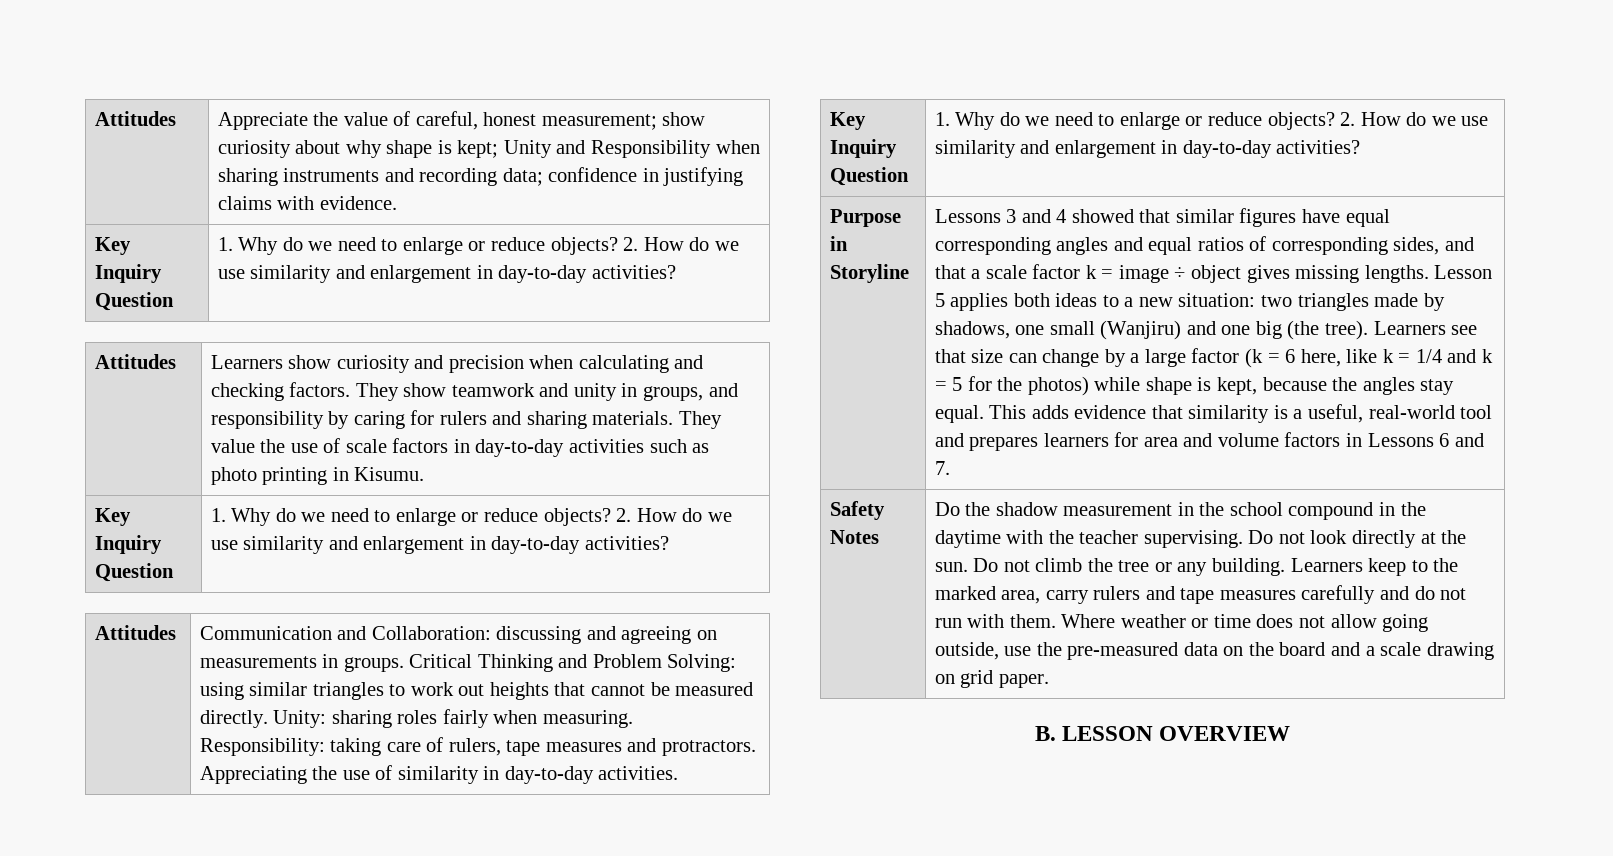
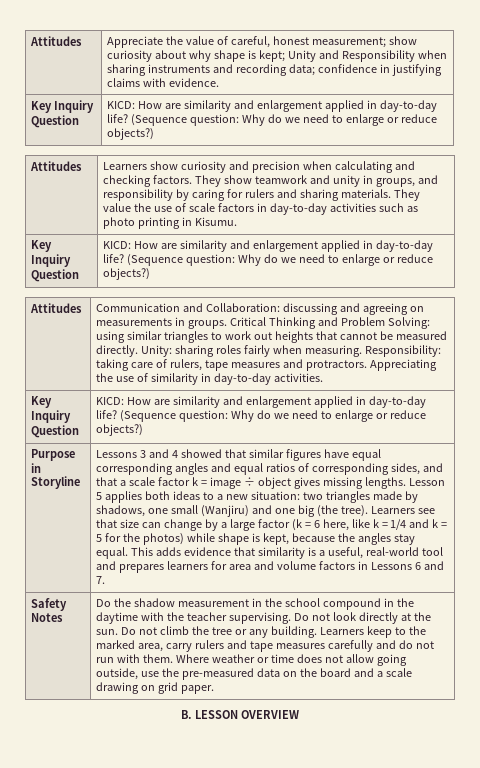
[217,237,739,255] [217,265,676,283] 1. Why do we need to enlarge or reduce objects? 2. How do we use similarity and enlargement in day-to-day activities? -> [106,100,437,112] [106,114,437,126] [106,128,154,140] KICD: How are similarity and enlargement applied in day-to-day life? (Sequence question: Why do we need to enlarge or reduce objects?)
[210,508,732,526] [210,536,669,554] 1. Why do we need to enlarge or reduce objects? 2. How do we use similarity and enlargement in day-to-day activities? -> [102,240,433,252] [102,254,433,266] [102,268,150,280] KICD: How are similarity and enlargement applied in day-to-day life? (Sequence question: Why do we need to enlarge or reduce objects?)
[934,112,1489,130] [934,140,1361,158] 1. Why do we need to enlarge or reduce objects? 2. How do we use similarity and enlargement in day-to-day activities? -> [95,396,426,408] [95,410,426,422] [95,424,143,436] KICD: How are similarity and enlargement applied in day-to-day life? (Sequence question: Why do we need to enlarge or reduce objects?)

